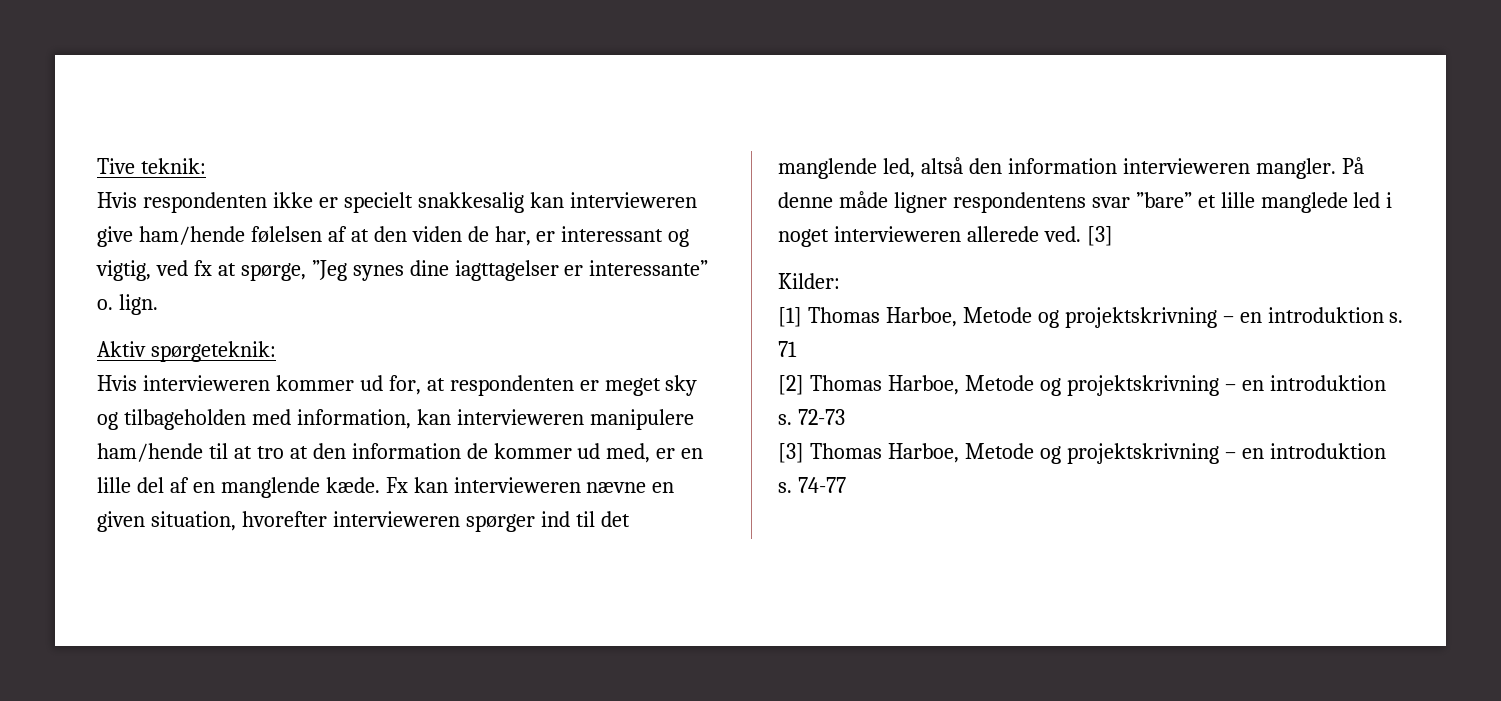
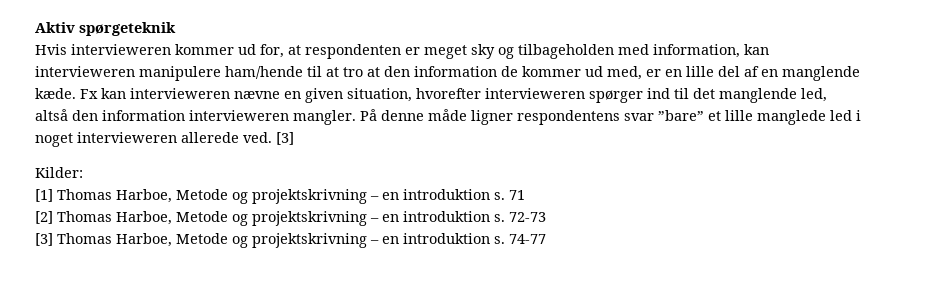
[97,158,206,174] [97,192,697,213] [97,226,690,247] [96,260,709,281] [97,294,158,315] [97,341,276,362] Tive teknik: // Hvis respondenten ikke er specielt snakkesalig kan intervieweren give ham/hende følelsen af at den viden de har, er interessant og vigtig, ved fx at spørge, ”Jeg synes dine iagttagelser er interessante” o. lign. // Aktiv spørgeteknik: -> [35,22,176,36] Aktiv spørgeteknik

